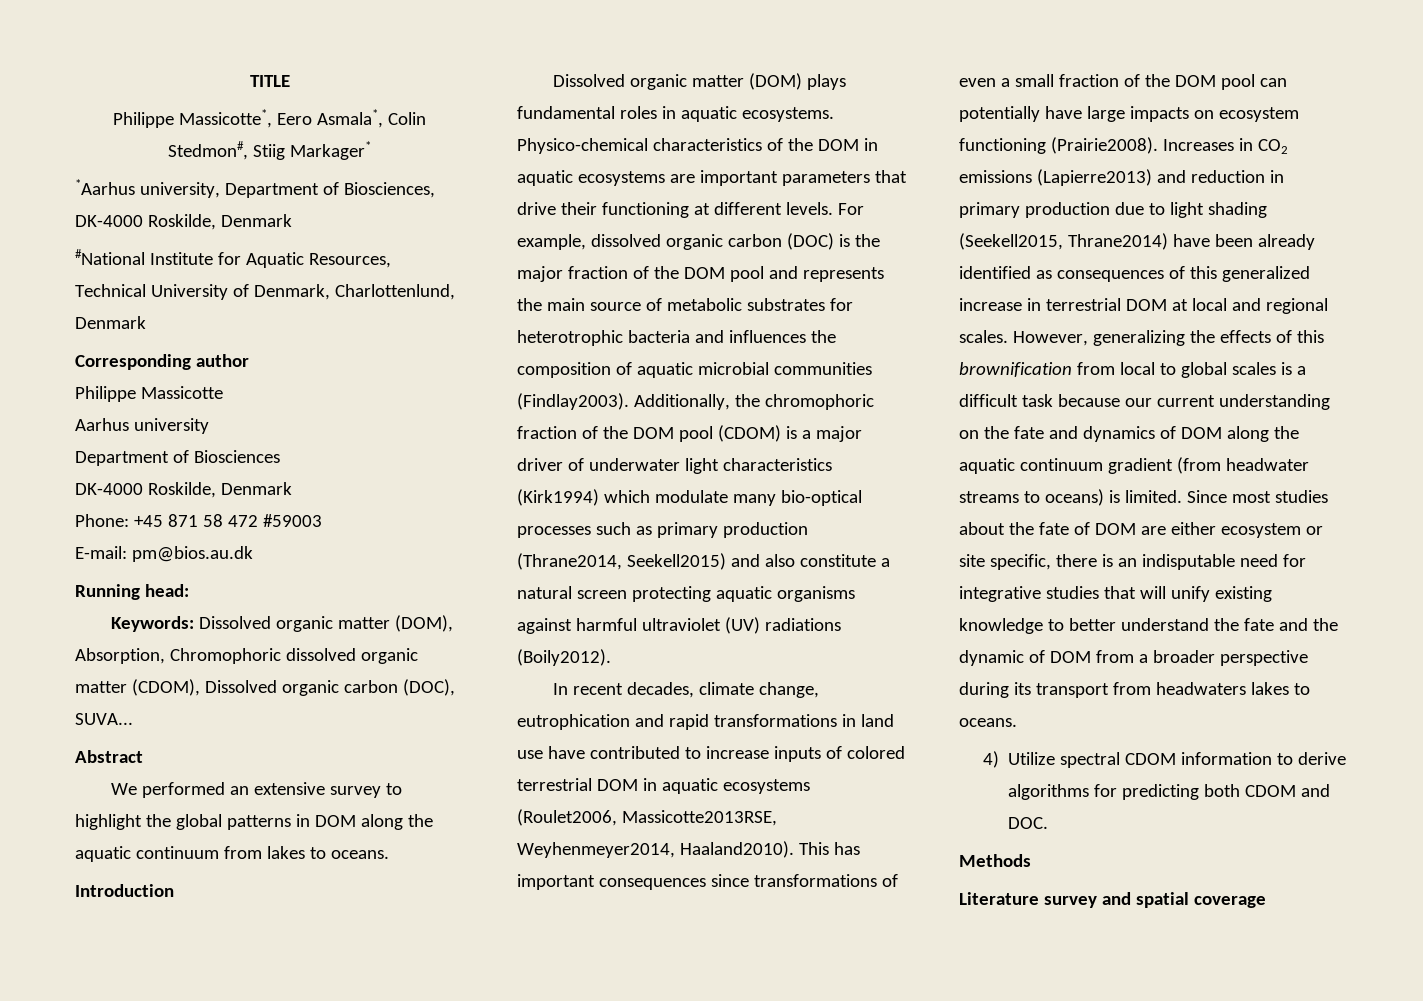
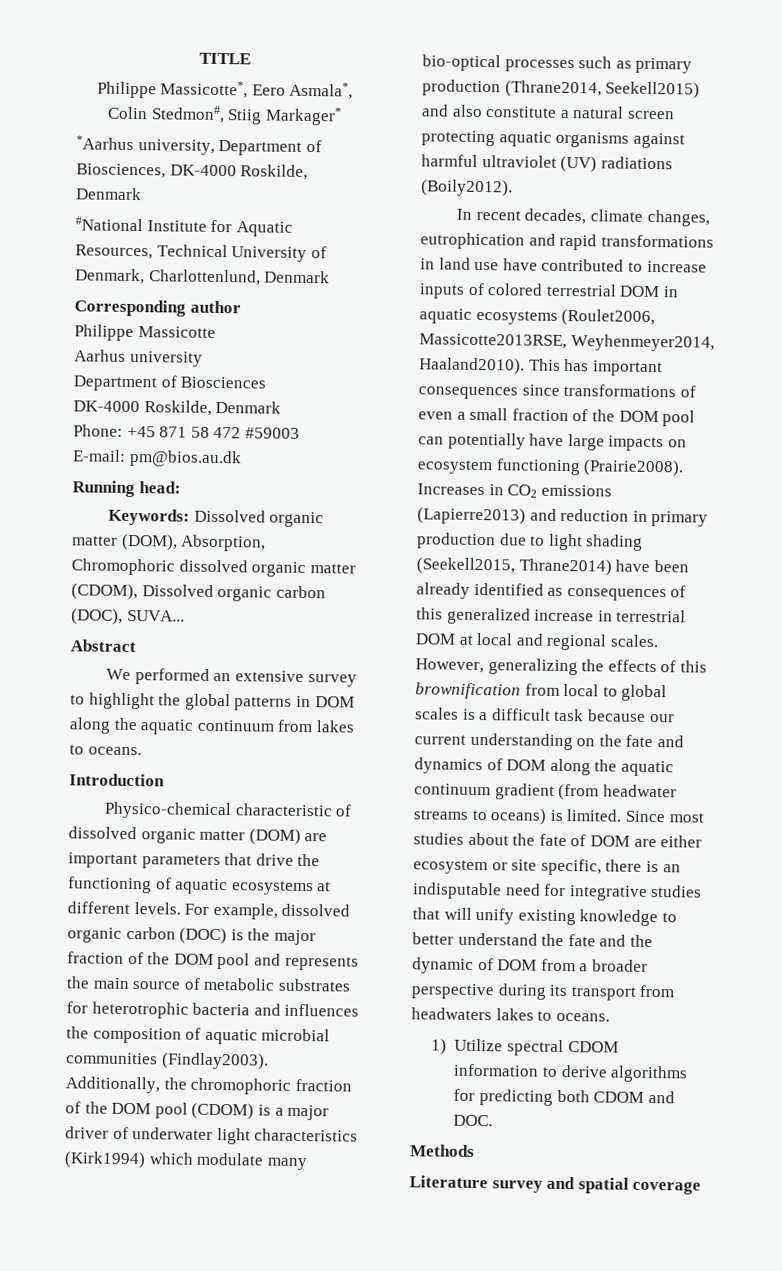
[553,73,847,90] [517,106,834,122] [517,138,878,154] [517,170,665,186] Dissolved organic matter (DOM) plays fundamental roles in aquatic ecosystems. Physico-chemical characteristics of the DOM in aquatic ecosystems -> [104,801,353,820] [68,826,301,845] Physico-chemical characteristic of dissolved organic matter (DOM)
[560,202,689,218] their functioning -> [297,853,321,867] [68,876,314,896] the functioning of aquatic ecosystems
[759,682,820,698] change, -> [646,209,710,227] changes,
[982,751,999,768] 4) -> [430,1038,447,1055] 1)

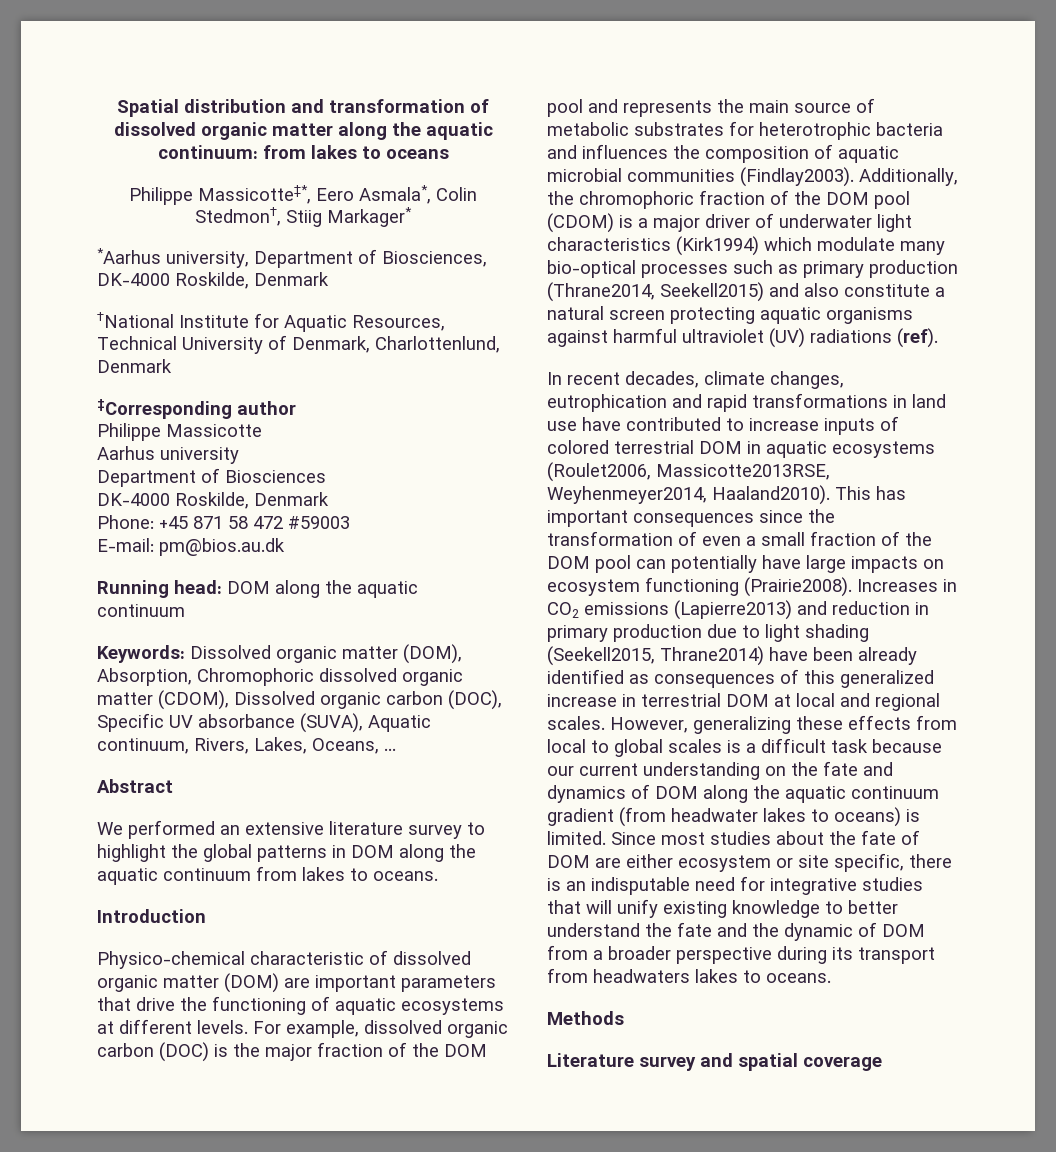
[199,52,251,65] [96,80,249,99] TITLE // Philippe Massicotte*, -> [117,99,489,117] [113,122,493,140] [157,145,449,159] [129,185,311,205] Spatial distribution and transformation of dissolved organic matter along the aquatic continuum: from lakes to oceans // Philippe Massicotte‡*,
[150,105,225,124] Stedmon#, -> [195,207,281,226] Stedmon†,
[75,216,143,232] #National -> [97,312,174,328] †National
[74,299,186,317] Corresponding -> [97,399,232,419] ‡Corresponding
(181, 487) none -> [227,580,418,598] [97,604,185,617] DOM along the aquatic continuum
[126,609,185,622] SUVA... -> [97,713,431,733] [97,737,396,754] Specific UV absorbance (SUVA), Aquatic continuum, Rivers, Lakes, Oceans, ...
(305, 676) none -> [329,821,403,835] literature
[421,179,513,197] (Boily2012). -> [897,328,938,348] (ref).
[563,383,677,398] transformations -> [808,509,835,523] [547,531,673,546] the transformation
[581,659,707,673] [415,682,521,700] the effects of this brownification -> [796,715,911,730] these effects
[413,809,468,820] streams -> [763,808,806,822] lakes
[430,1038,619,1057] [453,1063,689,1083] [453,1088,675,1106] [453,1114,494,1127] // 1) Utilize spectral CDOM information to derive algorithms for predicting both CDOM and DOC. -> (831, 978) none

